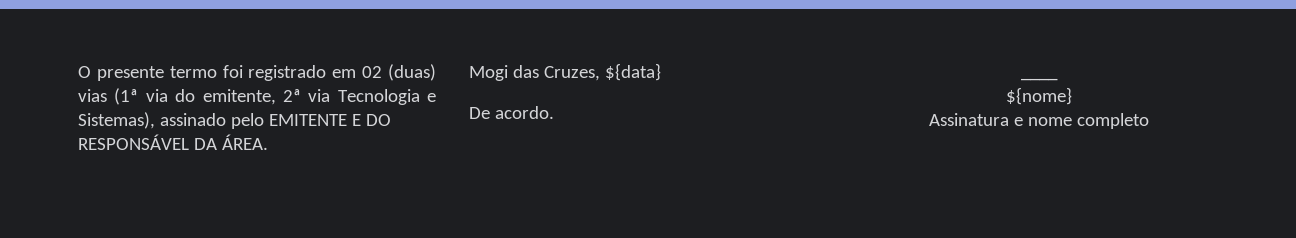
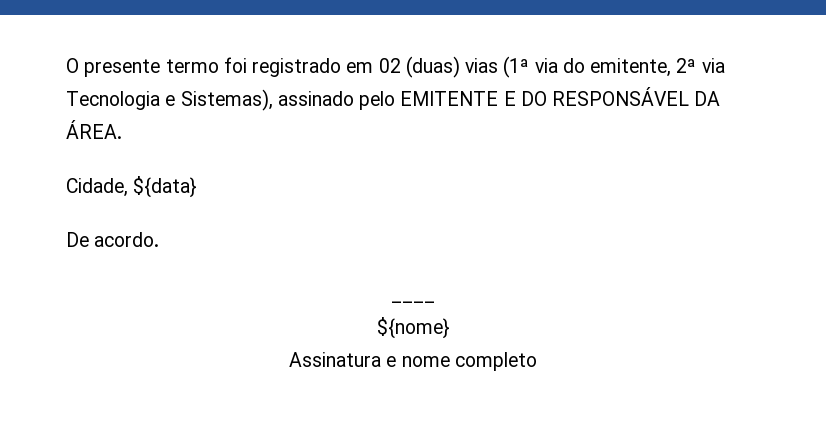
[469,65,600,81] Mogi das Cruzes, -> [66,178,128,197] Cidade,

